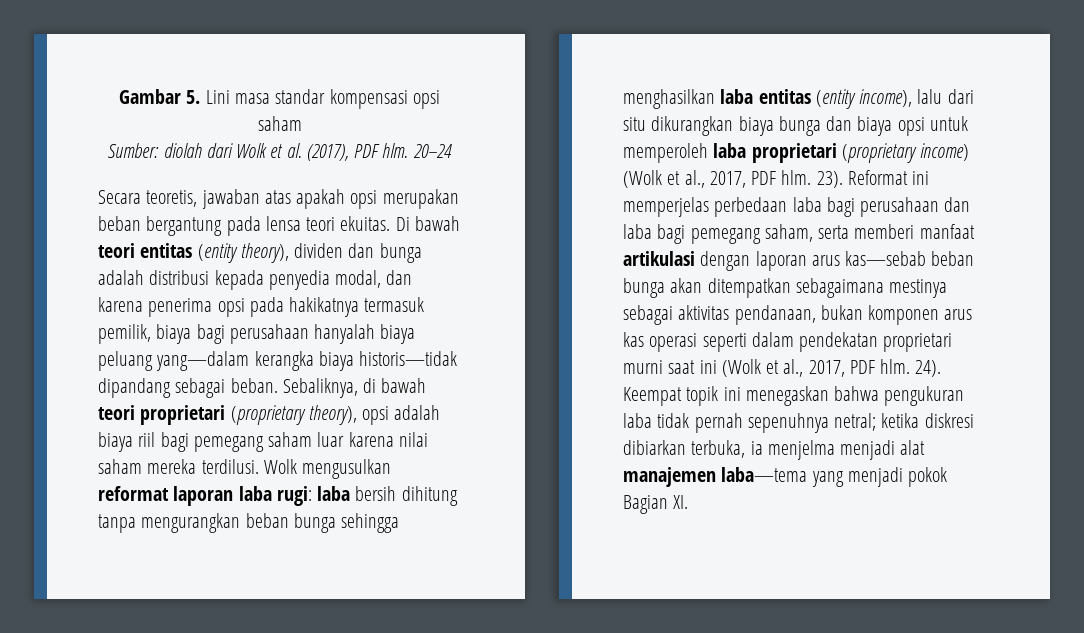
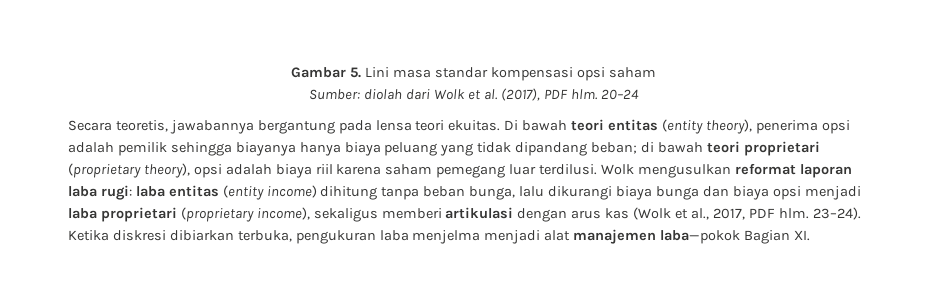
[201,189,459,209] [98,216,141,231] jawaban atas apakah opsi merupakan beban -> [169,120,254,134] jawabannya
[294,243,422,263] [98,270,413,290] [98,297,425,317] [98,324,416,344] [98,351,458,371] [98,378,358,398] dividen dan bunga adalah distribusi kepada penyedia modal, dan karena penerima opsi pada hakikatnya termasuk pemilik, biaya bagi perusahaan hanyalah biaya peluang yang—dalam kerangka biaya historis—tidak dipandang sebagai beban. Sebaliknya, -> [755,120,850,134] [68,142,638,156] penerima opsi adalah pemilik sehingga biayanya hanya biaya peluang yang tidak dipandang beban;
[160,432,428,452] [98,459,197,474] bagi pemegang saham luar karena nilai saham mereka -> [336,164,537,178] karena saham pemegang luar
[355,486,458,506] [98,513,400,533] [623,89,974,109] [623,116,734,136] bersih dihitung tanpa mengurangkan beban bunga sehingga menghasilkan laba entitas (entity income), lalu dari situ dikurangkan -> [168,185,613,200] entitas (entity income) dihitung tanpa beban bunga, lalu dikurangi
[929,116,968,131] [623,143,708,163] untuk memperoleh -> [804,186,861,200] menjadi
[920,143,970,161] [623,170,930,188] [623,197,971,217] [623,224,975,244] [623,251,975,271] [623,278,948,298] [623,305,973,325] [623,332,953,352] [623,359,942,377] [623,386,965,406] [623,413,920,433] income) (Wolk et al., 2017, PDF hlm. 23). Reformat ini memperjelas perbedaan laba bagi perusahaan dan laba bagi pemegang saham, serta memberi manfaat artikulasi dengan laporan arus kas—sebab beban bunga akan ditempatkan sebagaimana mestinya sebagai aktivitas pendanaan, bukan komponen arus kas operasi seperti dalam pendekatan proprietari murni saat ini (Wolk et al., 2017, PDF hlm. 24). Keempat topik ini menegaskan bahwa pengukuran laba tidak pernah sepenuhnya netral; ketika -> [256,207,861,222] [68,230,109,241] income), sekaligus memberi artikulasi dengan arus kas (Wolk et al., 2017, PDF hlm. 23–24). Ketika
[750,441,763,455] ia -> [295,230,409,244] pengukuran laba
[721,467,948,487] laba—tema yang menjadi pokok -> [660,230,741,244] laba—pokok

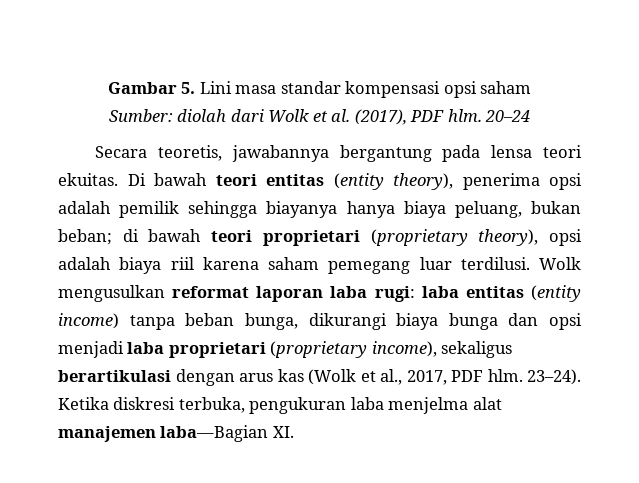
[384,142,588,156] peluang yang tidak dipandang -> [454,201,582,218] peluang, bukan
[320,186,378,200] dihitung -> (119, 321) none
[519,186,545,197] lalu -> (298, 321) none
[732,186,769,200] biaya -> (539, 319) none
[381,207,514,219] memberi artikulasi -> [58,370,171,382] berartikulasi
[169,230,234,241] dibiarkan -> (176, 403) none
[484,230,541,244] menjadi -> (469, 405) none
[660,230,791,244] laba—pokok Bagian -> [160,425,269,442] laba—Bagian

